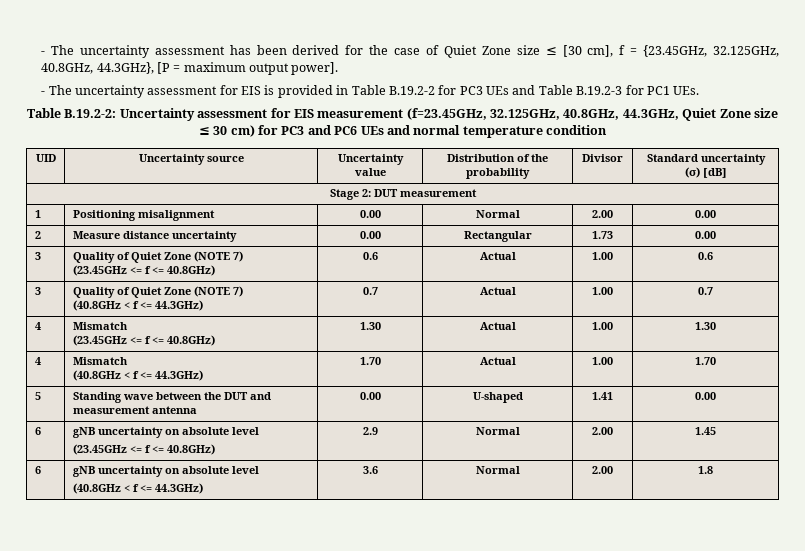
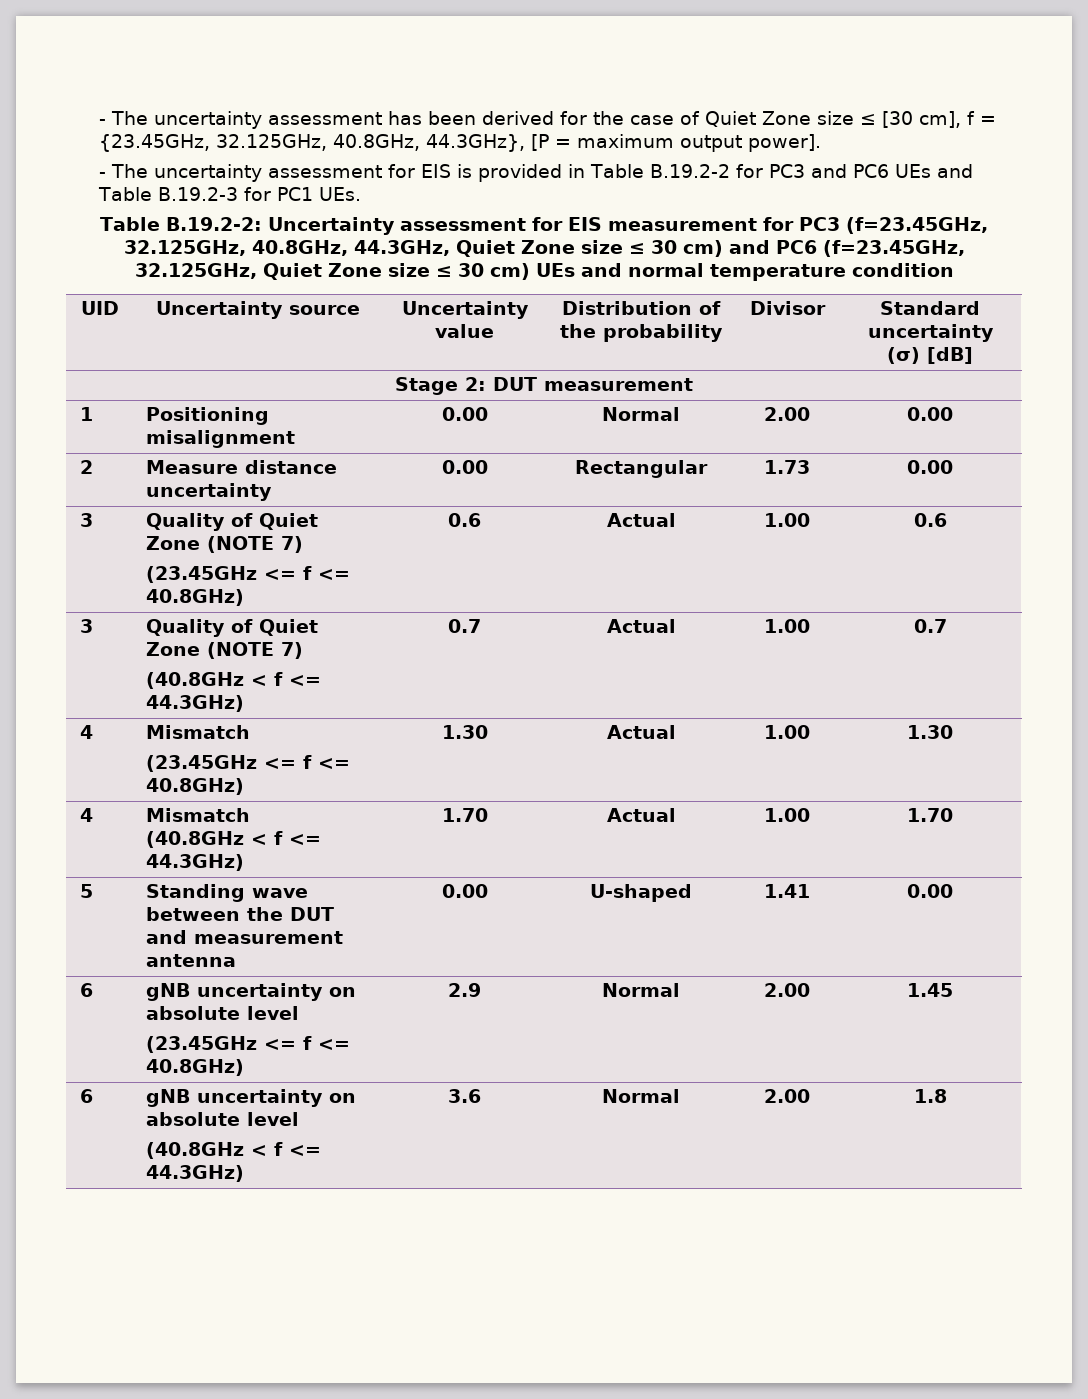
(483, 90) none -> [811,164,890,178] and PC6
(404, 113) none -> [762,217,840,231] for PC3
[258,125,358,135] for PC3 and PC6 -> [728,240,965,257] [134,263,530,280] and PC6 (f=23.45GHz, 32.125GHz, Quiet Zone size ≤ 30 cm)

